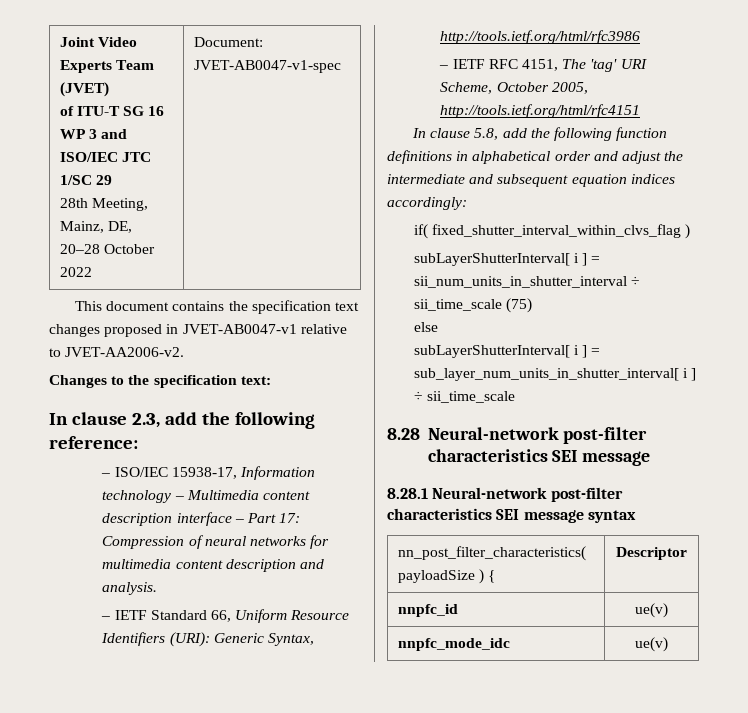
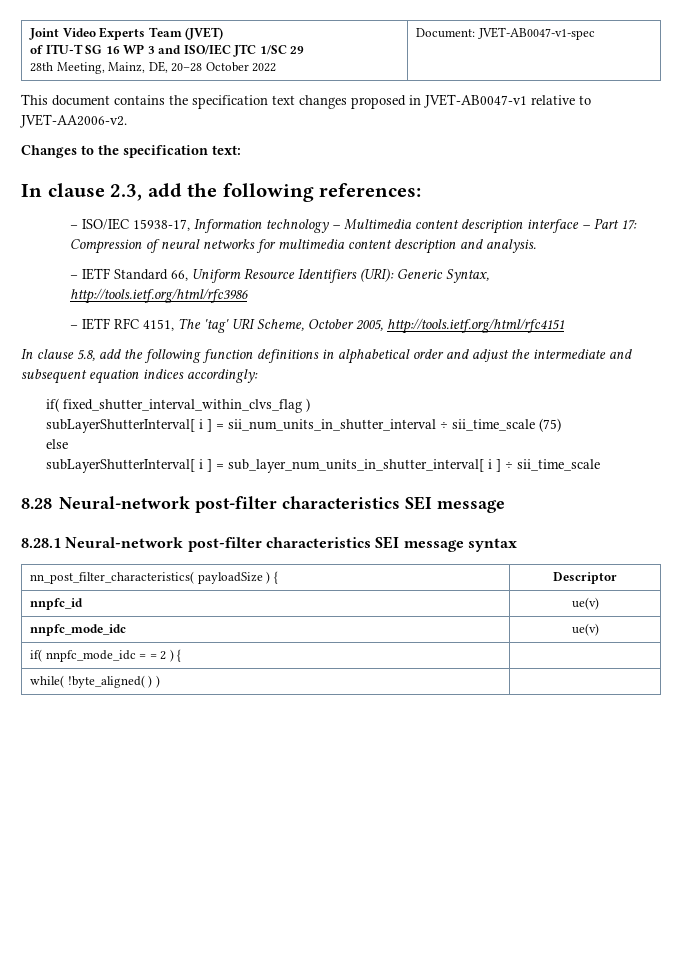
[49,436,138,449] reference: -> [319,183,422,197] references:
(668, 644) none -> [30,649,182,662] [30,675,160,688] // if( nnpfc_mode_idc = = 2 ) { | // while( !byte_aligned( ) ) |

